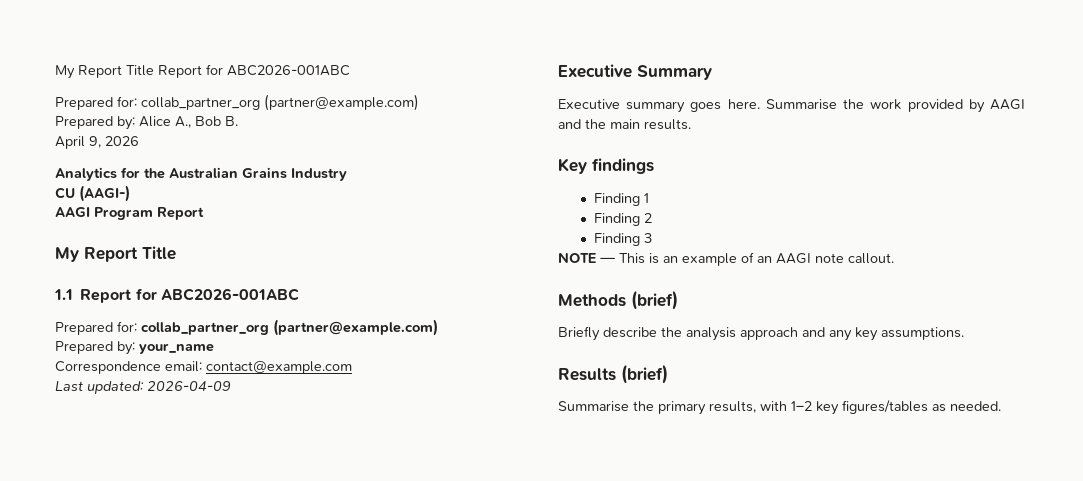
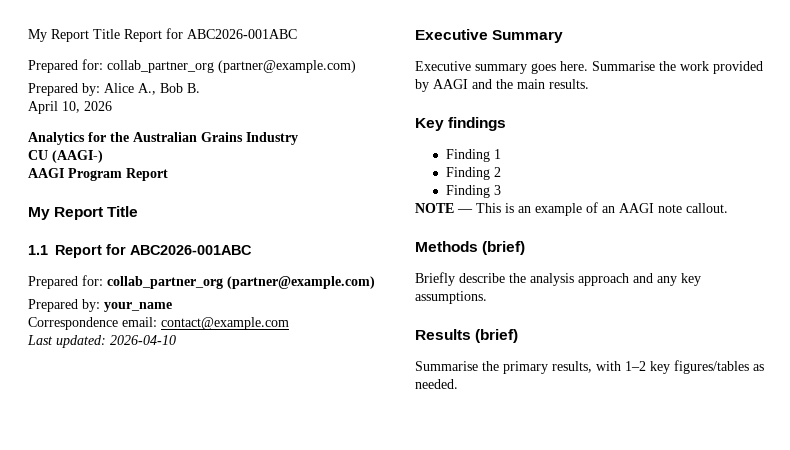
[89,136,101,148] 9, -> [62,101,80,113] 10,
[147,381,231,391] 2026-04-09 -> [110,335,176,345] 2026-04-10

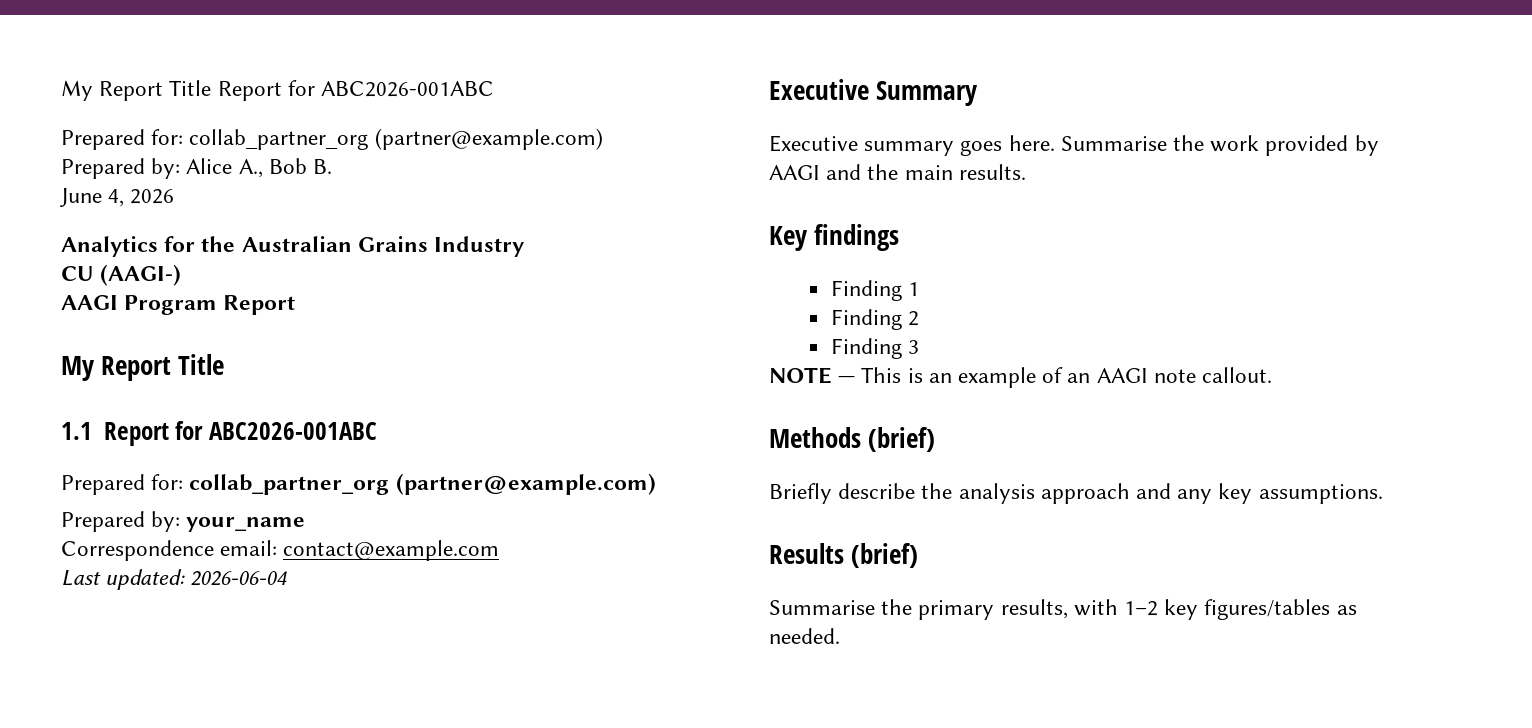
[28,101,80,114] April 10, -> [60,188,125,207] June 4,
[110,335,176,345] 2026-04-10 -> [190,571,288,586] 2026-06-04

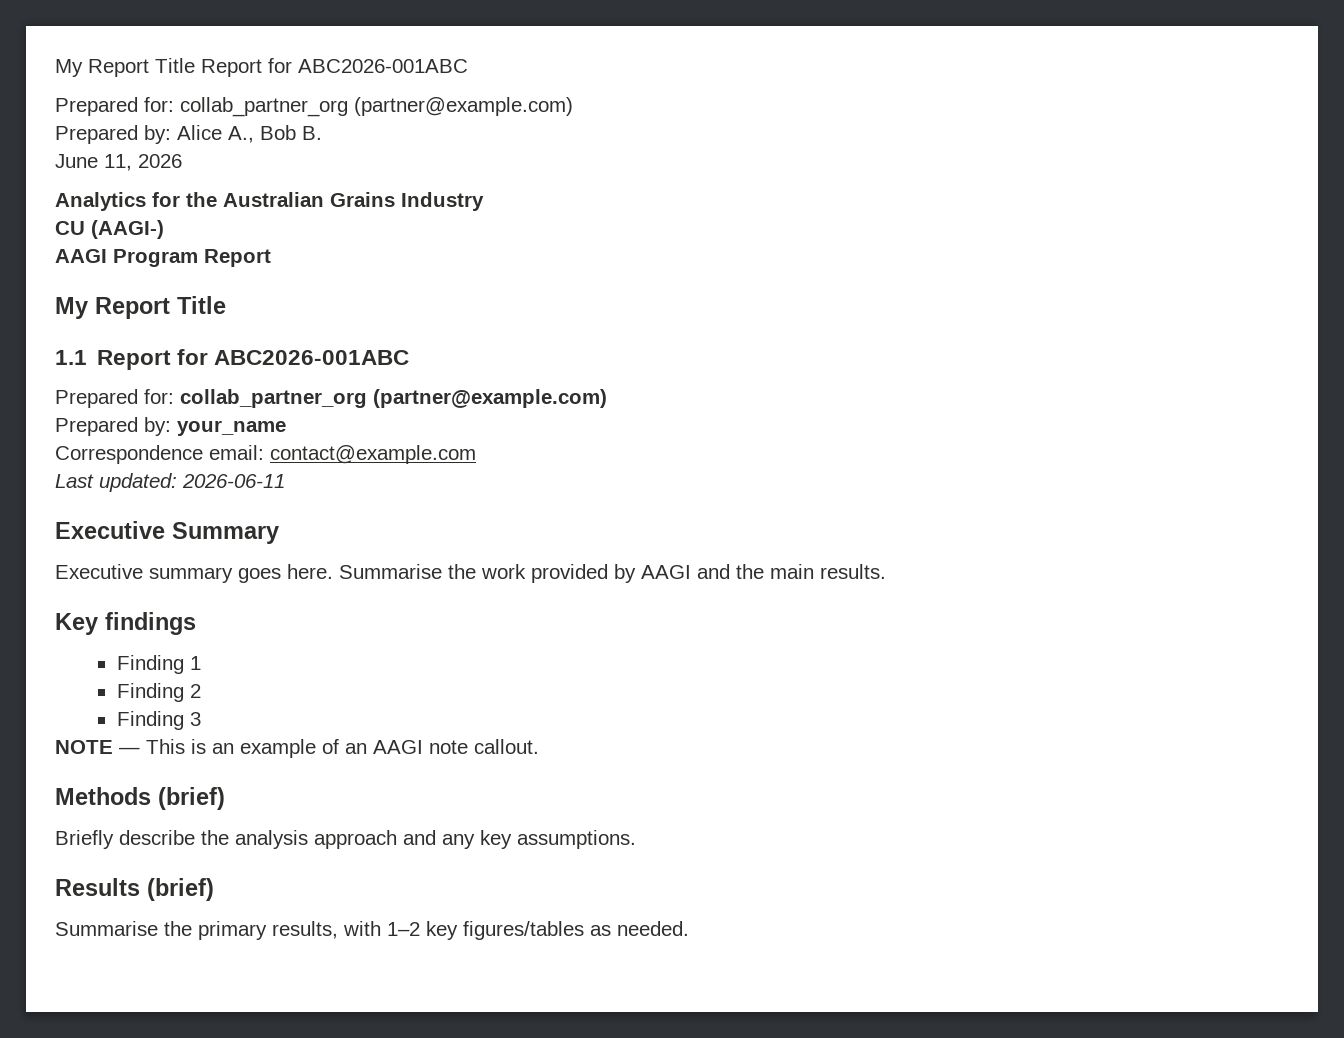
[108,189,125,207] 4, -> [104,154,132,171] 11,
[190,571,288,586] 2026-06-04 -> [182,474,285,488] 2026-06-11

